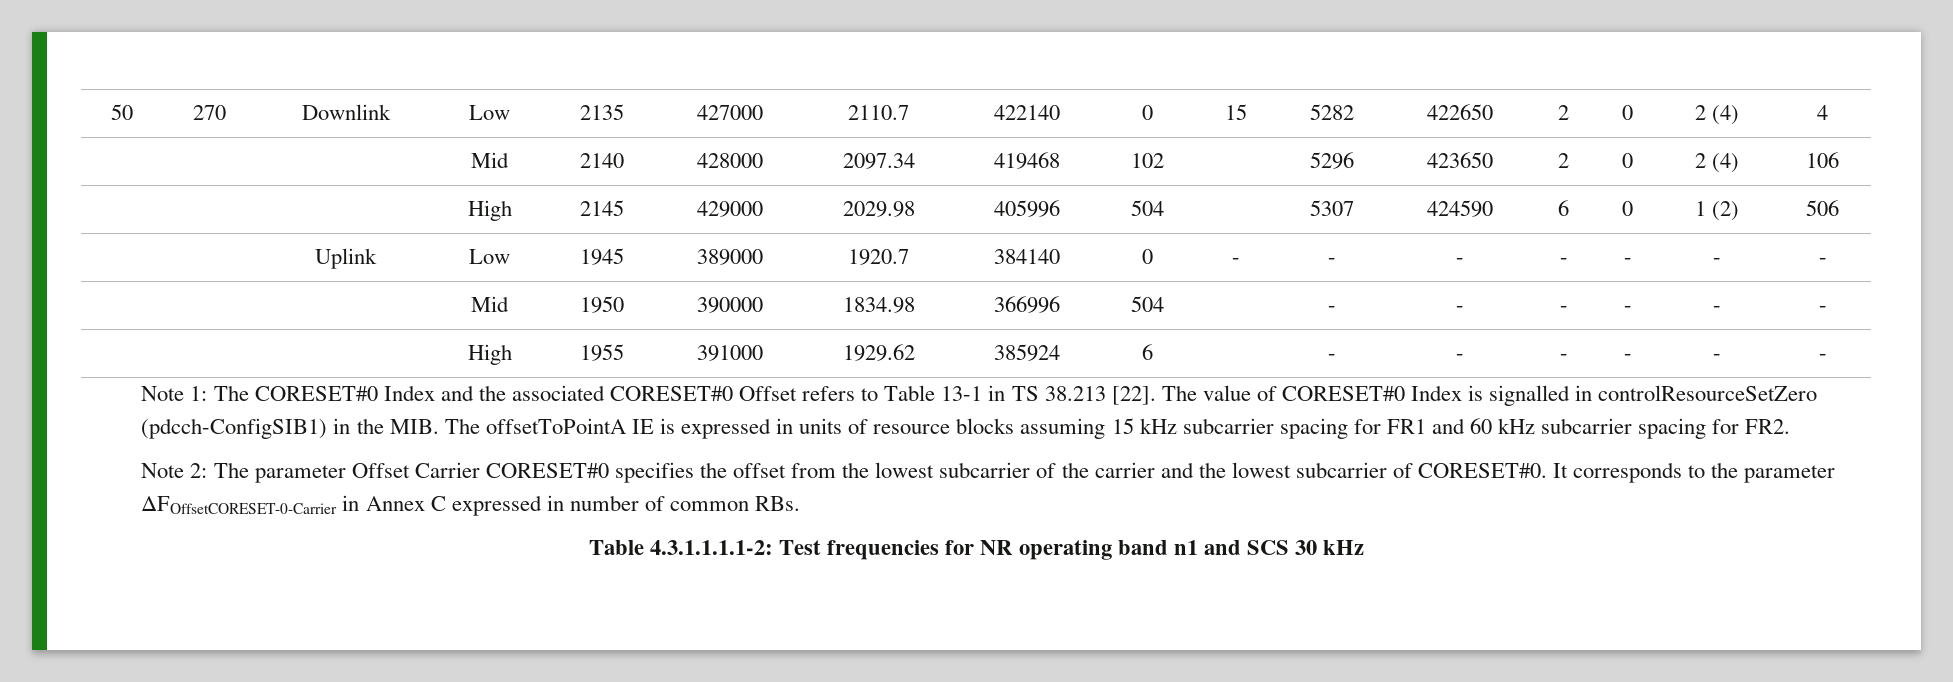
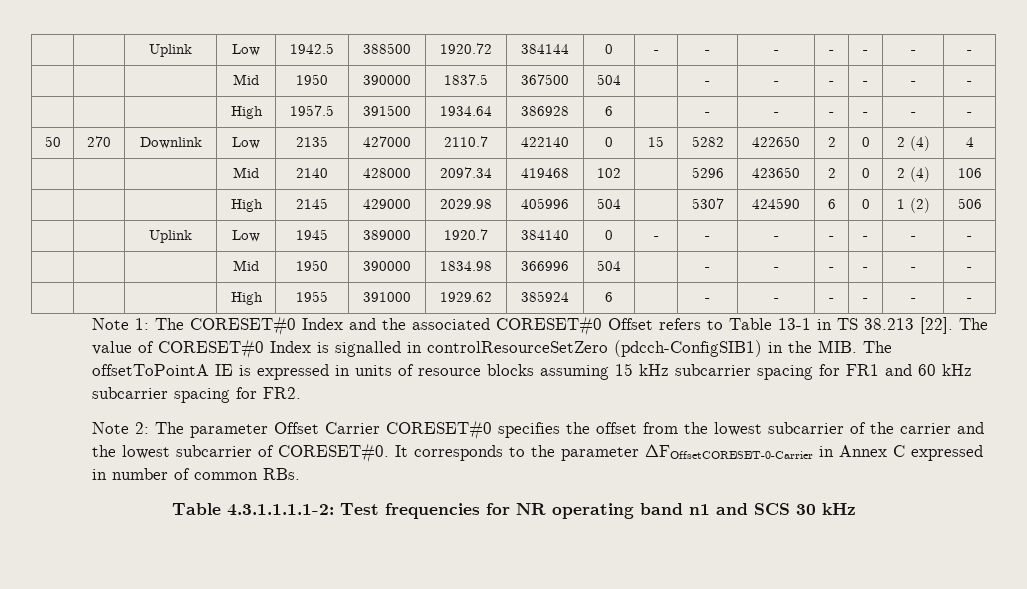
(110, 112) none -> [149,44,192,57] [232,44,260,56] [290,43,334,54] [363,43,412,54] [440,43,493,54] [521,44,569,54] [605,44,613,54] [653,50,659,54] [705,50,710,54] [773,50,779,54] [829,50,834,54] [863,50,868,54] [910,50,916,54] [967,50,972,54] [233,74,259,85] [296,74,328,85] [363,75,412,85] [444,74,489,85] [521,74,569,85] [597,74,621,85] [705,81,710,85] [773,81,779,85] [829,81,834,85] [863,81,868,85] [910,81,916,85] [967,81,972,85] [230,106,263,119] [290,105,334,116] [363,105,412,116] [440,106,493,116] [521,106,569,116] [605,106,613,116] [705,112,710,116] [773,112,779,116] [829,112,834,116] [863,112,868,116] [910,112,916,116] [967,112,972,116] | | Uplink | Low | 1942.5 | 388500 | 1920.72 | 384144 | 0 | - | - | - | - | - | - | - // | | | Mid | 1950 | 390000 | 1837.5 | 367500 | 504 | | - | - | - | - | - | - // | | | High | 1957.5 | 391500 | 1934.64 | 386928 | 6 | | - | - | - | - | - | - //

